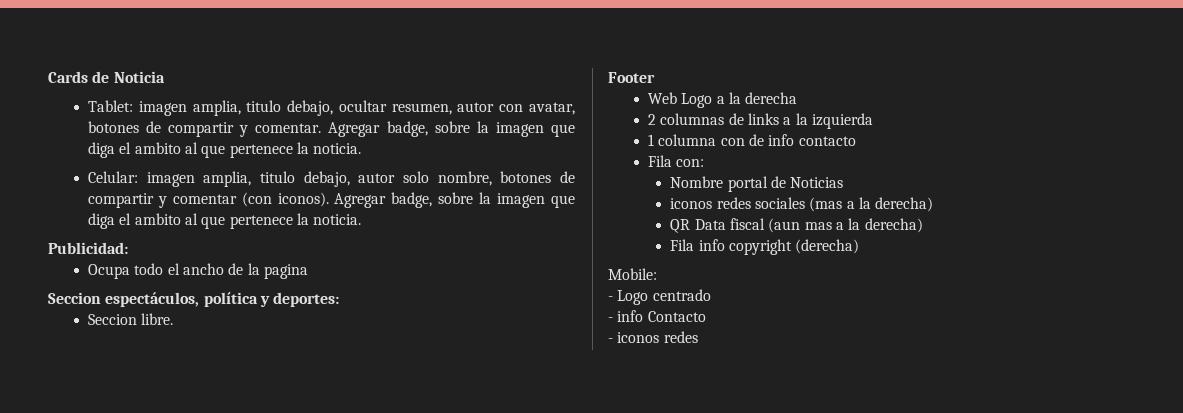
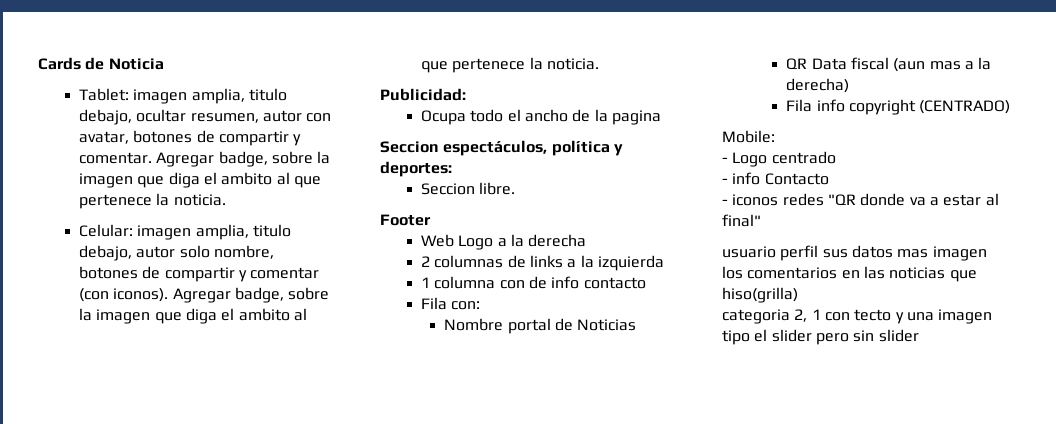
[670,197,934,212] // iconos redes sociales (mas a la derecha) -> (637, 325) none
[795,239,860,254] (derecha) -> [919,100,1011,114] (CENTRADO)
(698, 337) none -> [827,193,999,206] [722,214,761,227] [722,245,987,261] [722,266,977,282] [722,287,798,303] [722,309,993,324] [722,329,919,345] "QR donde va a estar al final" // usuario perfil sus datos mas imagen // los comentarios en las noticias que hiso(grilla) // categoria 2, 1 con tecto y una imagen tipo el slider pero sin slider

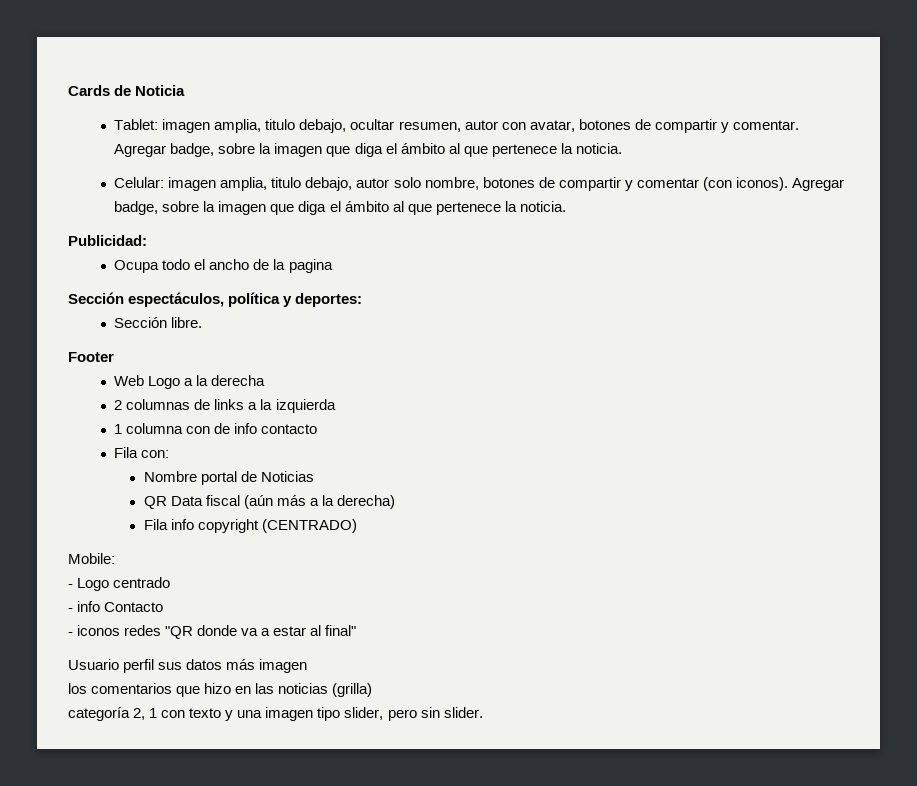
[221,172,273,185] ambito -> [400,143,445,154] ámbito
[238,308,290,321] ambito -> [344,201,389,212] ámbito
[380,141,439,153] Seccion -> [68,292,124,304] Sección
[420,183,475,195] Seccion -> [114,317,168,328] Sección
[893,58,961,72] (aun mas -> [244,495,307,509] (aún más
[722,246,776,258] usuario -> [68,659,119,670] Usuario
[897,249,929,258] mas -> [226,659,256,670] más
(838, 273) none -> [176,683,232,697] que hizo
[949,270,977,282] [722,287,798,303] [722,309,790,324] que hiso(grilla) // categoria -> [332,683,373,697] [68,707,130,721] (grilla) // categoría
[854,309,892,321] tecto -> [189,708,222,718] texto
[754,329,812,342] el slider -> [344,707,384,720] slider,
[878,329,919,342] slider -> [443,707,483,718] slider.

